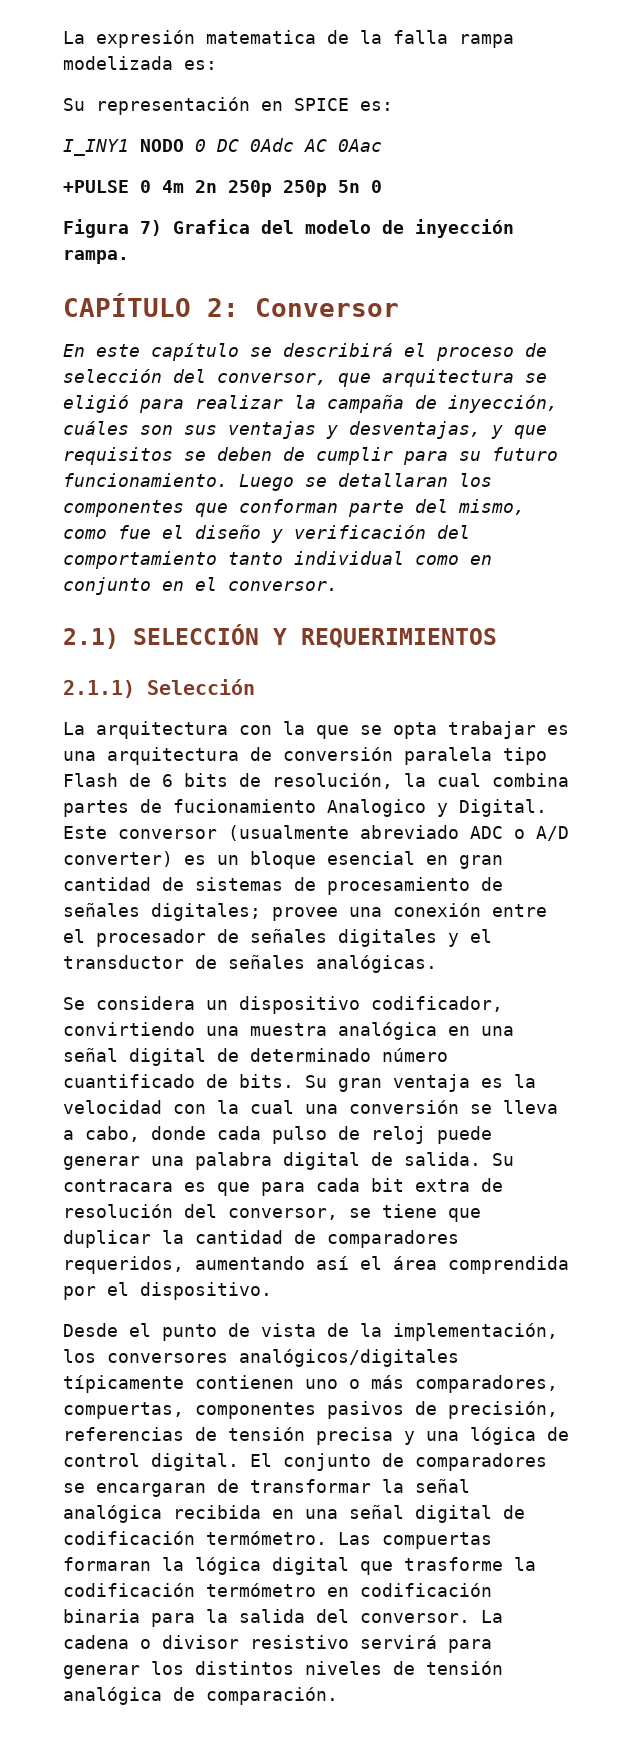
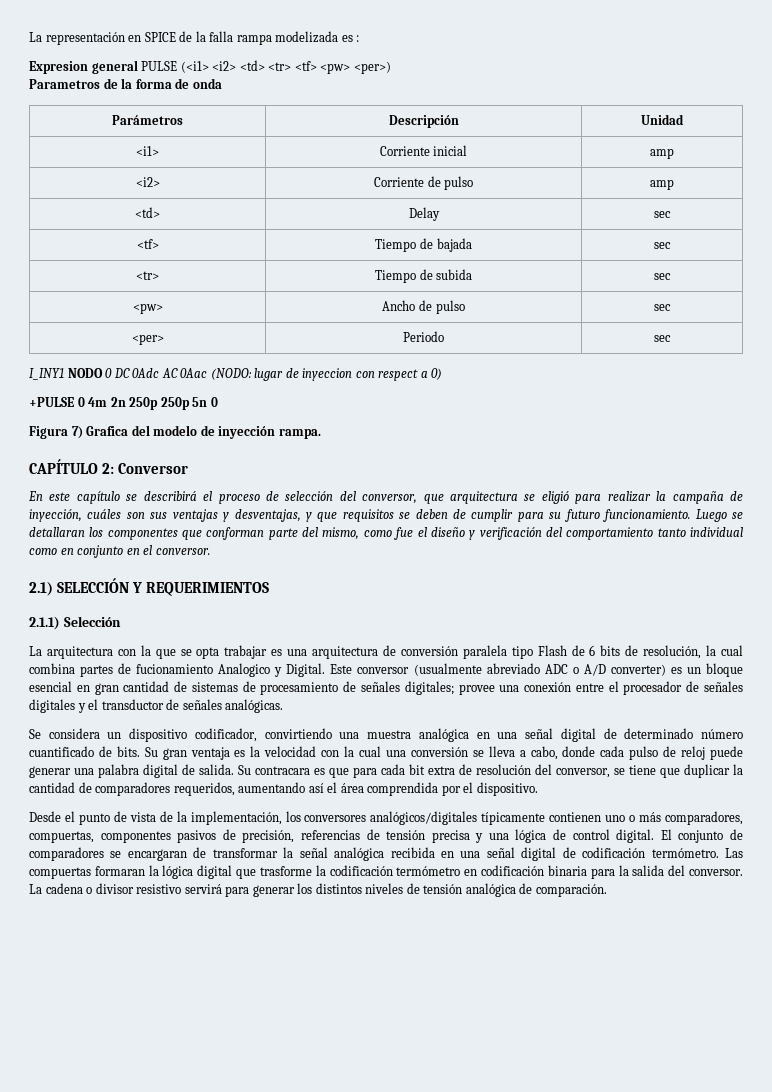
[63,30,316,48] La expresión matematica -> [29,32,176,45] La representación en SPICE
[184,60,217,70] [63,97,393,115] es: // Su representación en SPICE es: -> [341,35,360,42] [29,60,391,74] [29,78,222,89] [112,115,183,125] [388,115,459,128] [641,114,684,125] [136,146,159,156] [379,145,468,156] [650,148,674,159] [135,177,160,187] [373,176,474,190] [650,179,674,190] [135,207,160,218] [408,207,440,221] [654,211,671,218] [136,239,159,249] [375,238,472,252] [654,242,671,249] [136,271,159,280] [374,269,473,283] [654,273,671,280] [132,303,163,314] [382,300,465,314] [654,304,671,311] [131,334,164,345] [403,331,445,342] [654,335,671,342] es : // Expresion general PULSE (<i1> <i2> <td> <tr> <tf> <pw> <per>) // Parametros de la forma de onda // Parámetros | Descripción | Unidad // <i1> | Corriente inicial | amp // <i2> | Corriente de pulso | amp // <td> | Delay | sec // <tf> | Tiempo de bajada | sec // <tr> | Tiempo de subida | sec // <pw> | Ancho de pulso | sec // <per> | Periodo | sec
(382, 145) none -> [210,368,443,381] (NODO: lugar de inyeccion con respect a 0)

